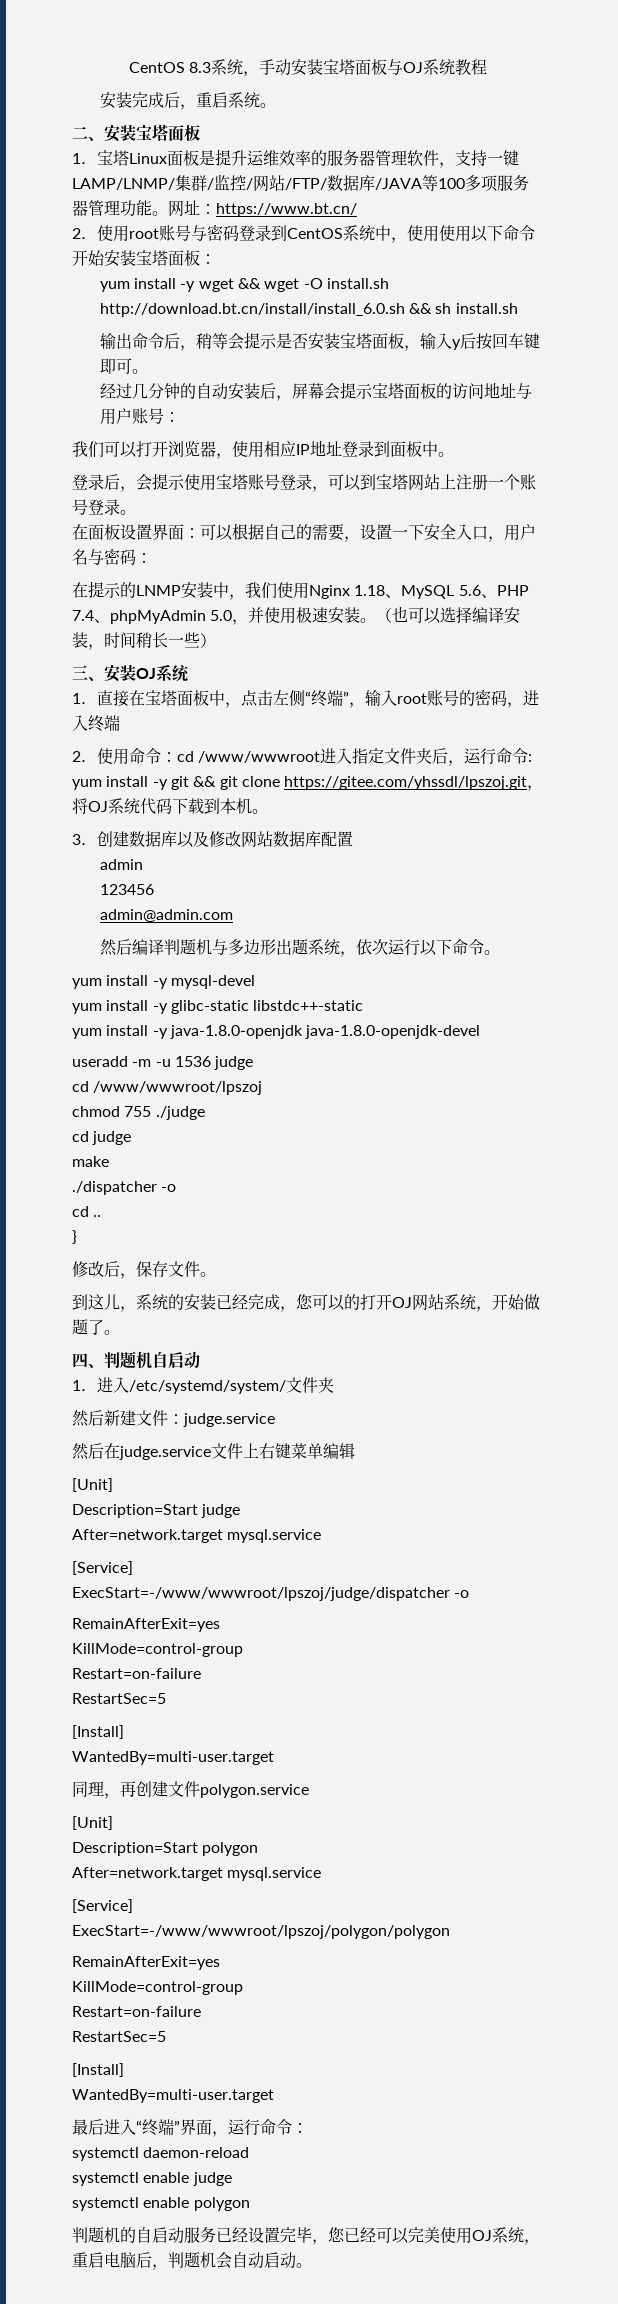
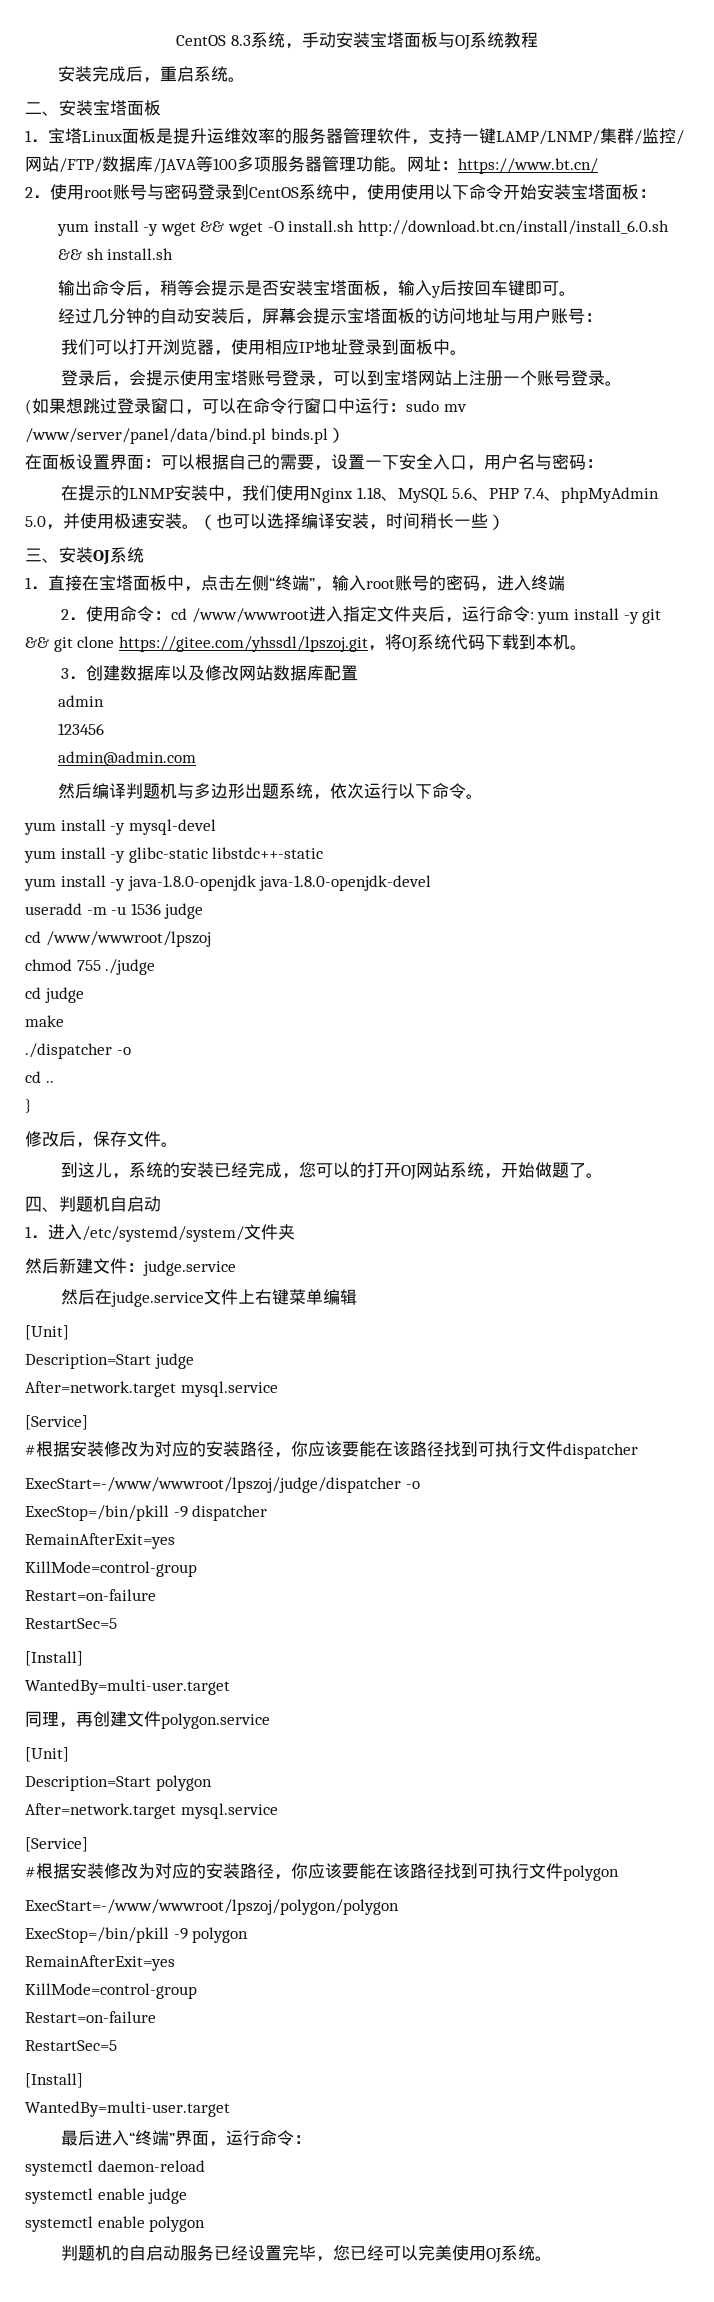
(136, 512) none -> [25,398,467,415] [25,427,345,444] // (如果想跳过登录窗口，可以在命令行窗口中运行：sudo mv /www/server/panel/data/bind.pl binds.pl）
(133, 1568) none -> [25,1441,638,1459] // #根据安装修改为对应的安装路径，你应该要能在该路径找到可执行文件dispatcher
(470, 1594) none -> [25,1505,268,1521] // ExecStop=/bin/pkill -9 dispatcher
[72,1925,450,1939] ExecStart=-/www/wwwroot/lpszoj/polygon/polygon -> [25,1863,619,1881] [25,1899,399,1915] [25,1927,249,1943] #根据安装修改为对应的安装路径，你应该要能在该路径找到可执行文件polygon // ExecStart=-/www/wwwroot/lpszoj/polygon/polygon // ExecStop=/bin/pkill -9 polygon
[524,2239,540,2245] [72,2252,296,2270] ，重启电脑后，判题机会自动启动 -> (536, 2253) none

